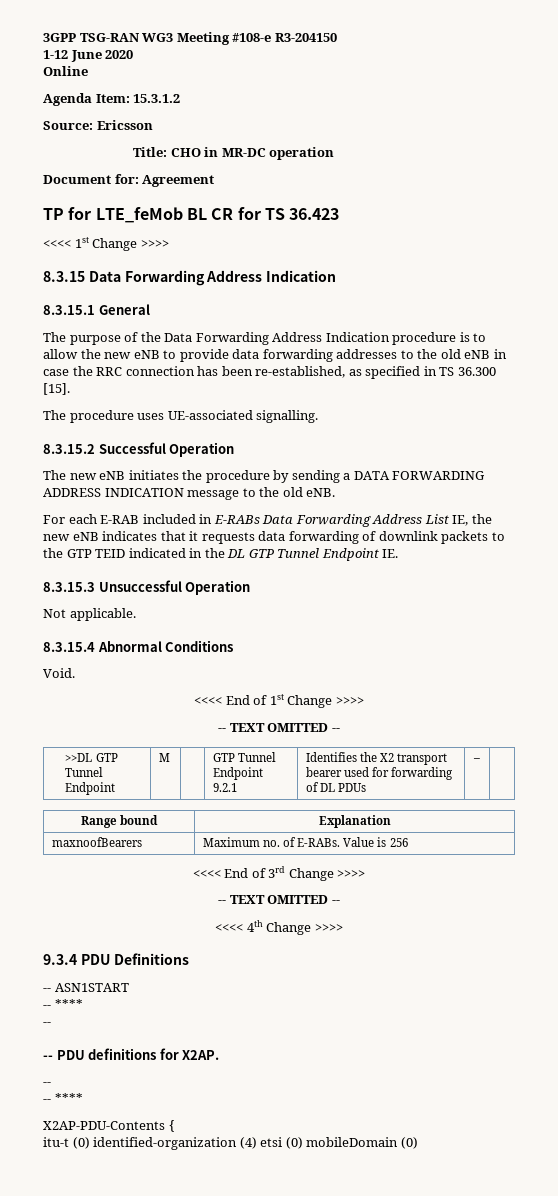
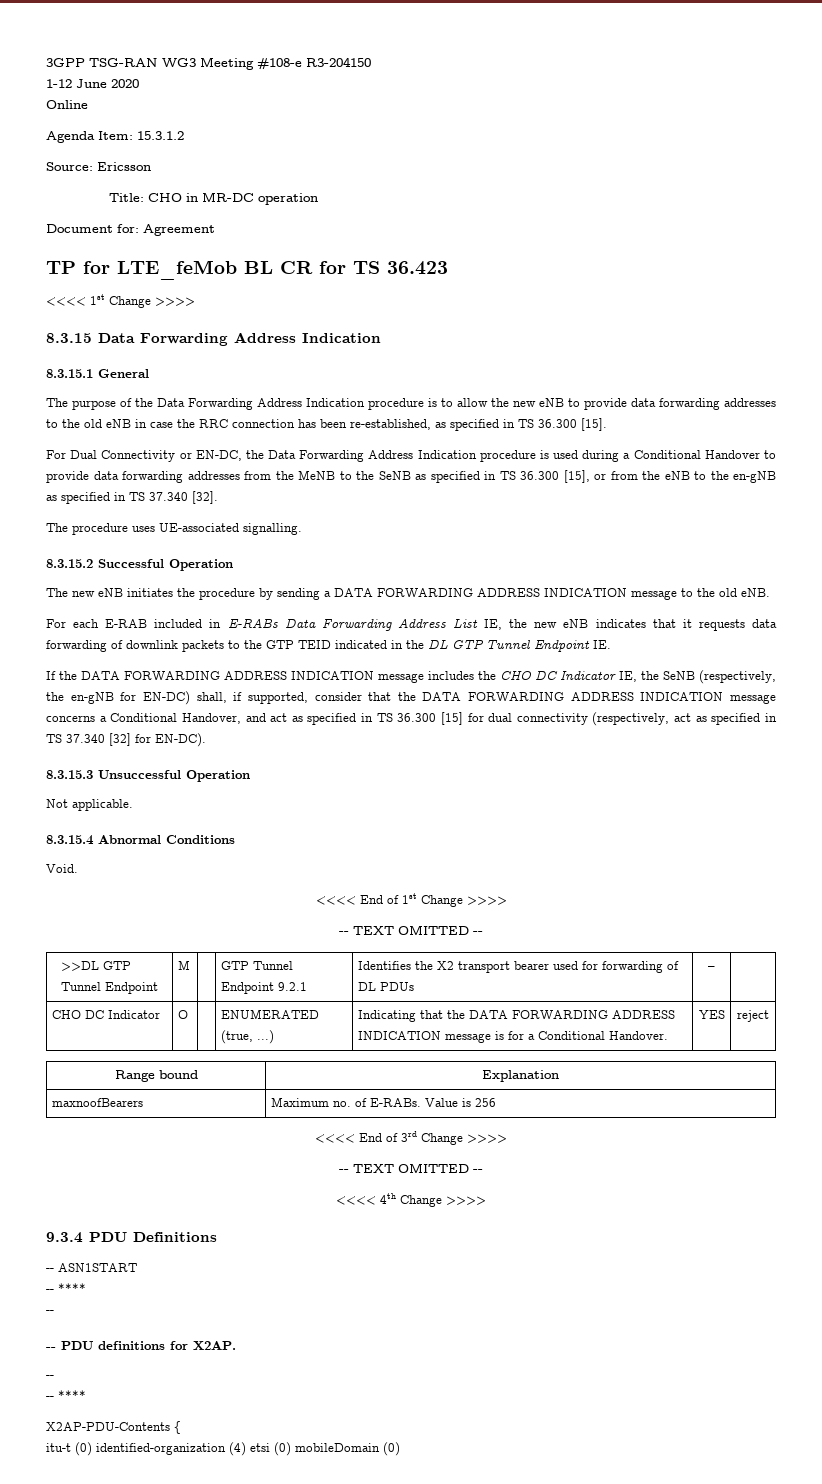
(70, 389) none -> [46,450,776,462] [46,470,776,483] [46,491,218,504] // For Dual Connectivity or EN-DC, the Data Forwarding Address Indication procedure is used during a Conditional Handover to provide data forwarding addresses from the MeNB to the SeNB as specified in TS 36.300 [15], or from the eNB to the en-gNB as specified in TS 37.340 [32].
(399, 553) none -> [46,670,776,684] [46,691,776,705] [46,712,778,726] [46,733,206,747] // If the DATA FORWARDING ADDRESS INDICATION message includes the CHO DC Indicator IE, the SeNB (respectively, the en-gNB for EN-DC) shall, if supported, consider that the DATA FORWARDING ADDRESS INDICATION message concerns a Conditional Handover, and act as specified in TS 36.300 [15] for dual connectivity (respectively, act as specified in TS 37.340 [32] for EN-DC).
(480, 760) none -> [51,1010,160,1019] [177,1010,188,1019] [220,1009,319,1019] [220,1030,274,1044] [357,1010,675,1022] [357,1031,668,1043] [698,1010,725,1019] [737,1010,769,1022] // CHO DC Indicator | O | | ENUMERATED (true, ...) | Indicating that the DATA FORWARDING ADDRESS INDICATION message is for a Conditional Handover. | YES | reject

